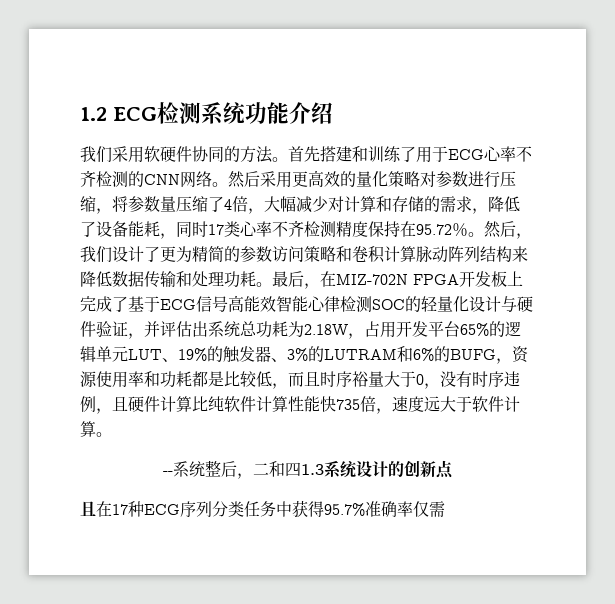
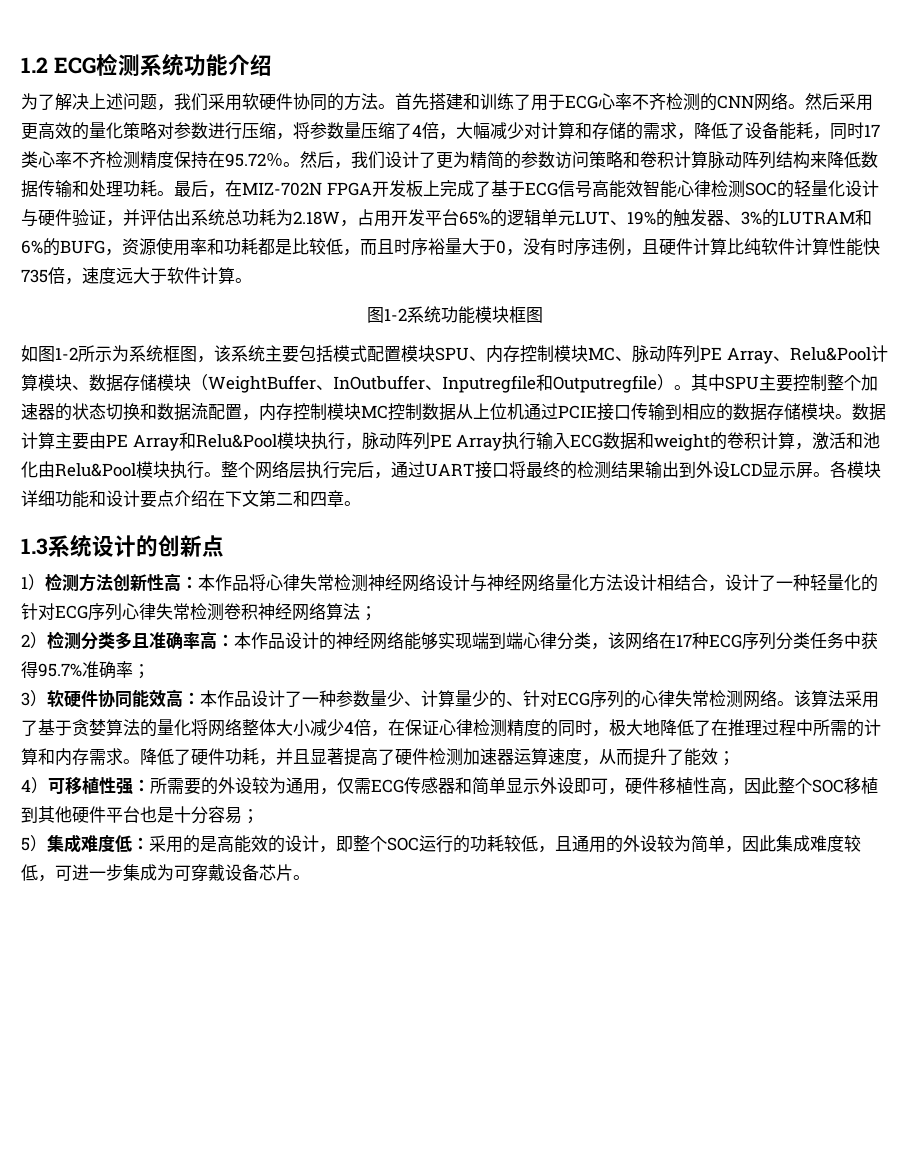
(333, 113) none -> [21,93,174,111] 为了解决上述问题，
[163,460,301,479] --系统整后，二和四 -> [366,306,543,324] [21,345,888,364] [21,374,878,393] [21,403,886,421] [21,432,881,451] [21,461,881,479] [21,490,361,508] 图1-2系统功能模块框图 // 如图1-2所示为系统框图，该系统主要包括模式配置模块SPU、内存控制模块MC、脉动阵列PE Array、Relu&Pool计算模块、数据存储模块（WeightBuffer、InOutbuffer、Inputregfile和Outputregfile）。其中SPU主要控制整个加速器的状态切换和数据流配置，内存控制模块MC控制数据从上位机通过PCIE接口传输到相应的数据存储模块。数据计算主要由PE Array和Relu&Pool模块执行，脉动阵列PE Array执行输入ECG数据和weight的卷积计算，激活和池化由Relu&Pool模块执行。整个网络层执行完后，通过UART接口将最终的检测结果输出到外设LCD显示屏。各模块详细功能和设计要点介绍在下文第二和四章。 //
[80,501,96,516] 且 -> [21,573,878,592] [21,603,377,621] [21,631,659,650] 1）检测方法创新性高：本作品将心律失常检测神经网络设计与神经网络量化方法设计相结合，设计了一种轻量化的针对ECG序列心律失常检测卷积神经网络算法； // 2）检测分类多且准确率高：本作品设计的神经网络能够实现端到端心律分类，该网络
[413,501,445,517] 仅需 -> [133,664,150,679] [21,689,879,708] [21,719,881,737] [21,748,735,766] [21,777,878,795] [21,806,259,824] [21,834,861,853] [21,864,310,882] ； // 3）软硬件协同能效高：本作品设计了一种参数量少、计算量少的、针对ECG序列的心律失常检测网络。该算法采用了基于贪婪算法的量化将网络整体大小减少4倍，在保证心律检测精度的同时，极大地降低了在推理过程中所需的计算和内存需求。降低了硬件功耗，并且显著提高了硬件检测加速器运算速度，从而提升了能效； // 4）可移植性强：所需要的外设较为通用，仅需ECG传感器和简单显示外设即可，硬件移植性高，因此整个SOC移植到其他硬件平台也是十分容易； // 5）集成难度低：采用的是高能效的设计，即整个SOC运行的功耗较低，且通用的外设较为简单，因此集成难度较低，可进一步集成为可穿戴设备芯片。

